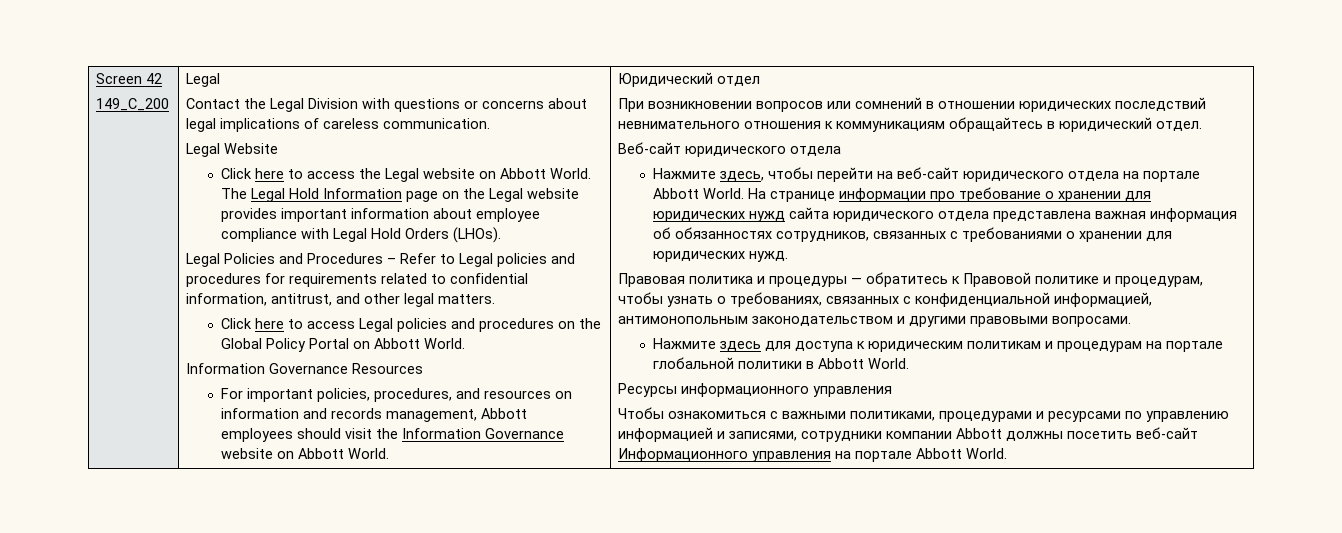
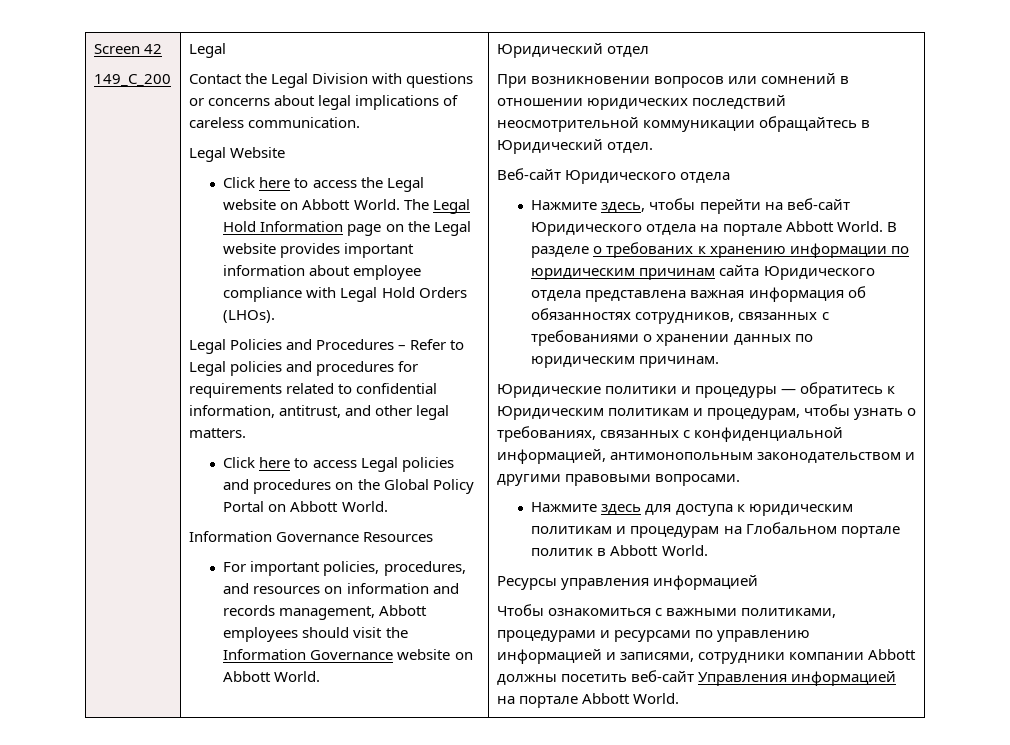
[618,121,946,132] невнимательного отношения к коммуникациям -> [496,117,755,132] неосмотрительной коммуникации
[1059,117,1153,132] юридический -> [496,139,603,154] Юридический
[685,146,787,157] юридического -> [564,170,676,184] Юридического
[962,171,1064,182] юридического -> [531,222,643,236] Юридического
[747,187,1151,202] [652,207,934,222] На странице информации про требование о хранении для юридических нужд сайта юридического -> [886,222,897,232] [531,242,909,258] [531,265,875,280] В разделе о требованих к хранению информации по юридическим причинам сайта Юридического
[1145,231,1172,241] [652,251,788,262] [618,273,754,287] для юридических нужд. // Правовая политика -> [733,334,813,345] [531,356,720,368] [496,384,677,398] данных по юридическим причинам. // Юридические политики
[963,272,1100,287] Правовой политике -> [496,406,689,420] Юридическим политикам
[1165,341,1223,352] [652,357,802,369] портале глобальной политики -> [745,522,900,538] [531,548,594,556] Глобальном портале политик
[681,383,893,397] информационного управления -> [560,575,758,590] управления информацией
[618,448,832,462] Информационного управления -> [697,671,896,686] Управления информацией

